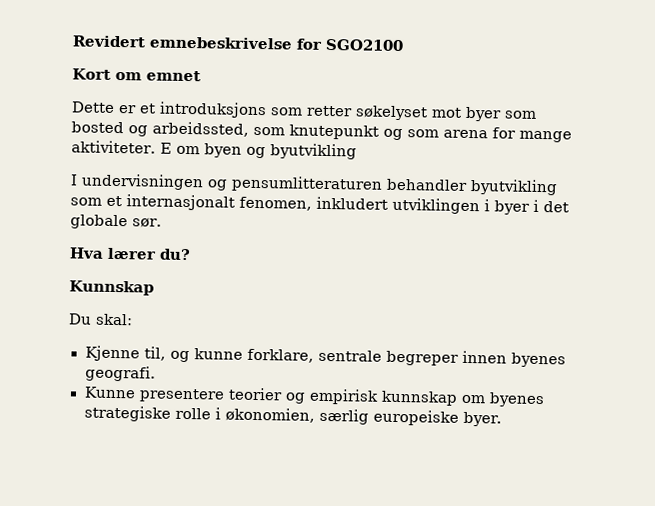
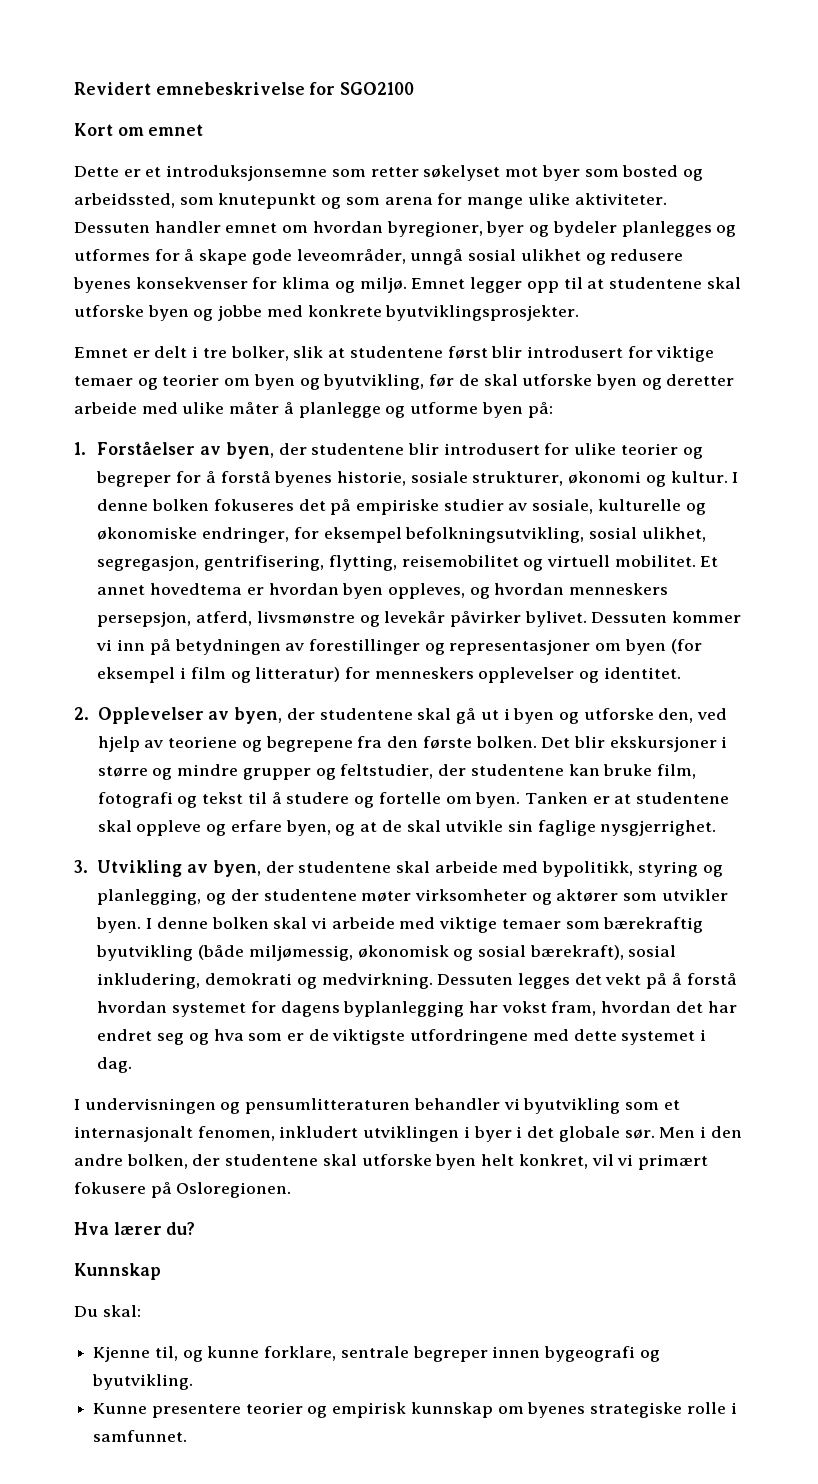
[159,101,267,119] introduksjons -> [166,165,328,181] introduksjonsemne
[71,140,357,160] aktiviteter. E om byen og byutvikling -> [527,193,667,205] [74,221,737,237] [74,249,684,265] [73,277,741,293] [74,305,580,321] [74,346,715,362] [74,374,735,390] [74,402,553,418] [74,441,703,459] [96,471,739,487] [97,499,706,515] [97,527,706,543] [97,555,719,571] [97,583,669,599] [97,611,742,627] [96,639,702,655] [97,667,681,683] [74,707,728,724] [97,736,728,752] [97,764,697,780] [97,792,730,808] [97,820,717,836] [74,860,723,877] [97,889,728,905] [96,917,704,933] [96,945,677,961] [97,973,737,989] [97,1001,737,1017] [97,1029,707,1045] [97,1057,133,1073] ulike aktiviteter. Dessuten handler emnet om hvordan byregioner, byer og bydeler planlegges og utformes for å skape gode leveområder, unngå sosial ulikhet og redusere byenes konsekvenser for klima og miljø. Emnet legger opp til at studentene skal utforske byen og jobbe med konkrete byutviklingsprosjekter. // Emnet er delt i tre bolker, slik at studentene først blir introdusert for viktige temaer og teorier om byen og byutvikling, før de skal utforske byen og deretter arbeide med ulike måter å planlegge og utforme byen på: // 1. Forståelser av byen, der studentene blir introdusert for ulike teorier og begreper for å forstå byenes historie, sosiale strukturer, økonomi og kultur. I denne bolken fokuseres det på empiriske studier av sosiale, kulturelle og økonomiske endringer, for eksempel befolkningsutvikling, sosial ulikhet, segregasjon, gentrifisering, flytting, reisemobilitet og virtuell mobilitet. Et annet hovedtema er hvordan byen oppleves, og hvordan menneskers persepsjon, atferd, livsmønstre og levekår påvirker bylivet. Dessuten kommer vi inn på betydningen av forestillinger og representasjoner om byen (for eksempel i film og litteratur) for menneskers opplevelser og identitet. // 2. Opplevelser av byen, der studentene skal gå ut i byen og utforske den, ved hjelp av teoriene og begrepene fra den første bolken. Det blir ekskursjoner i større og mindre grupper og feltstudier, der studentene kan bruke film, fotografi og tekst til å studere og fortelle om byen. Tanken er at studentene skal oppleve og erfare byen, og at de skal utvikle sin faglige nysgjerrighet. // 3. Utvikling av byen, der studentene skal arbeide med bypolitikk, styring og planlegging, og der studentene møter virksomheter og aktører som utvikler byen. I denne bolken skal vi arbeide med viktige temaer som bærekraftig byutvikling (både miljømessig, økonomisk og sosial bærekraft), sosial inkludering, demokrati og medvirkning. Dessuten legges det vekt på å forstå hvordan systemet for dagens byplanlegging har vokst fram, hvordan det har endret seg og hva som er de viktigste utfordringene med dette systemet i dag.
(468, 184) none -> [503,1098,520,1110] vi
(162, 222) none -> [659,1126,742,1138] [74,1154,708,1170] [74,1182,292,1198] Men i den andre bolken, der studentene skal utforske byen helt konkret, vil vi primært fokusere på Osloregionen.
[510,352,566,368] [84,365,156,382] byenes geografi. -> [544,1346,660,1362] [92,1374,194,1390] bygeografi og byutvikling.
[224,407,503,427] økonomien, særlig europeiske byer. -> [93,1430,188,1442] samfunnet.

